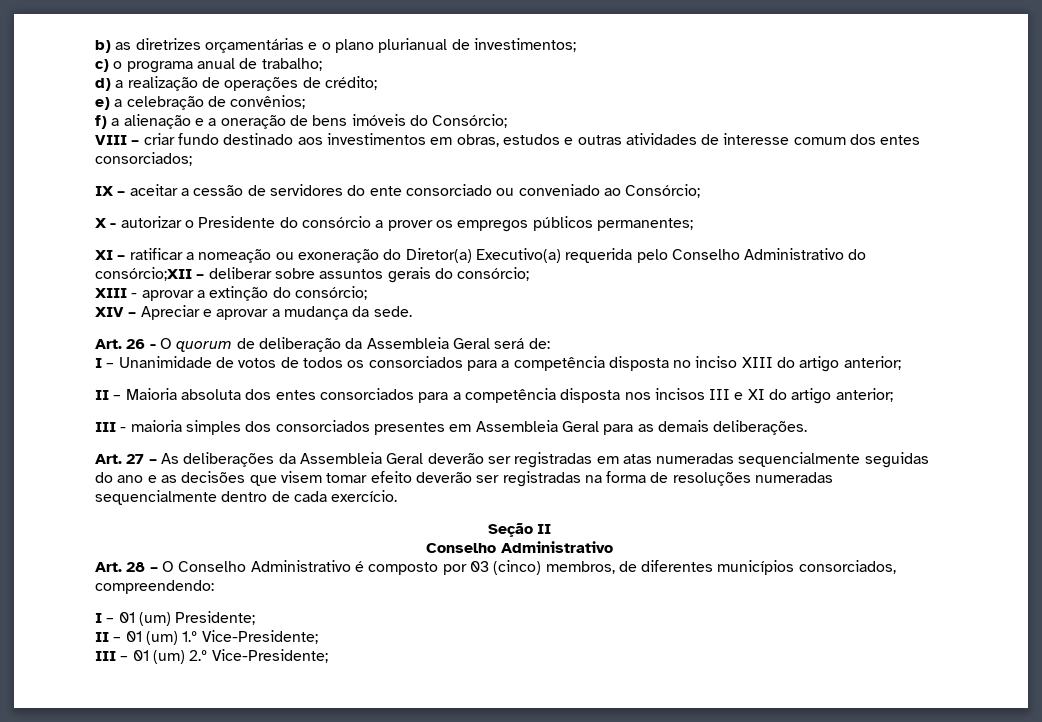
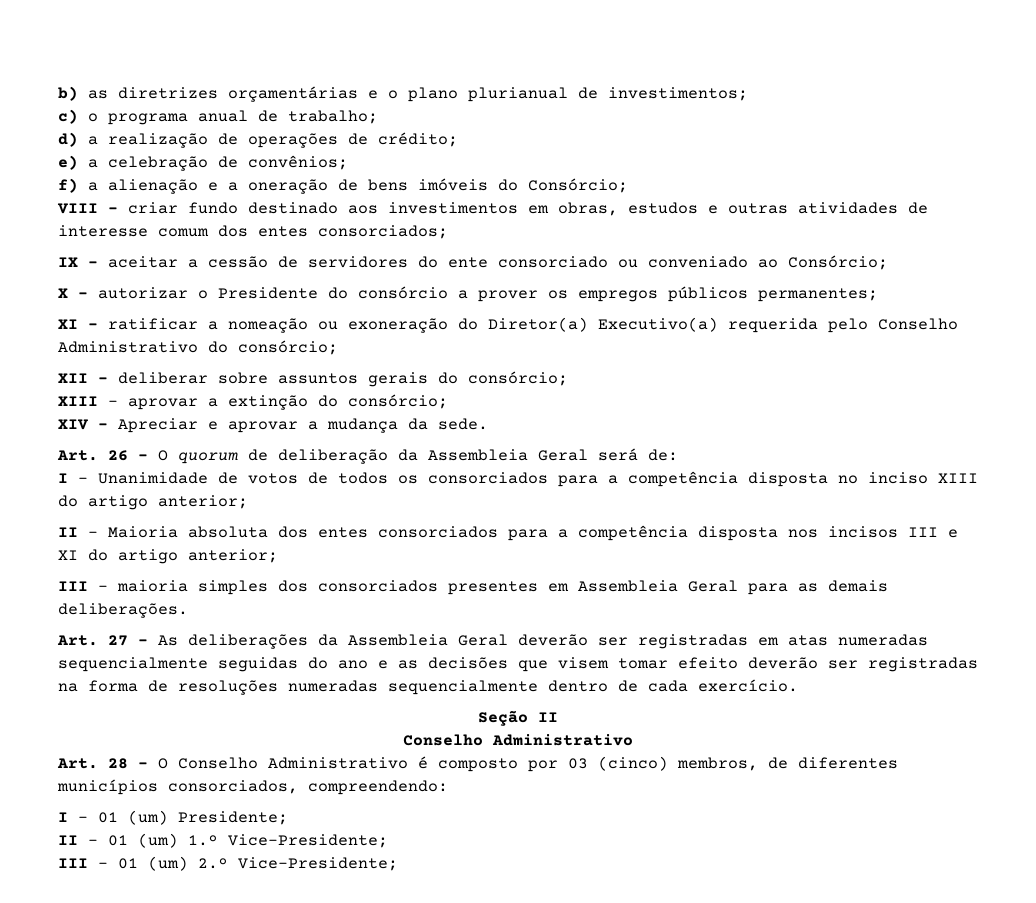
[95,267,192,281] consórcio;XII -> [238,340,338,355] [58,373,88,383] consórcio; // XII

